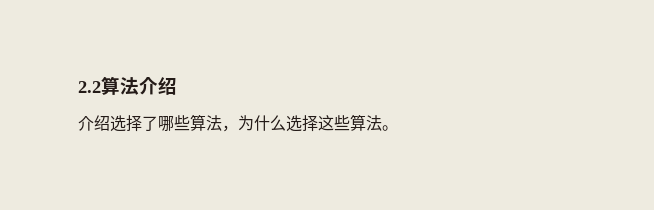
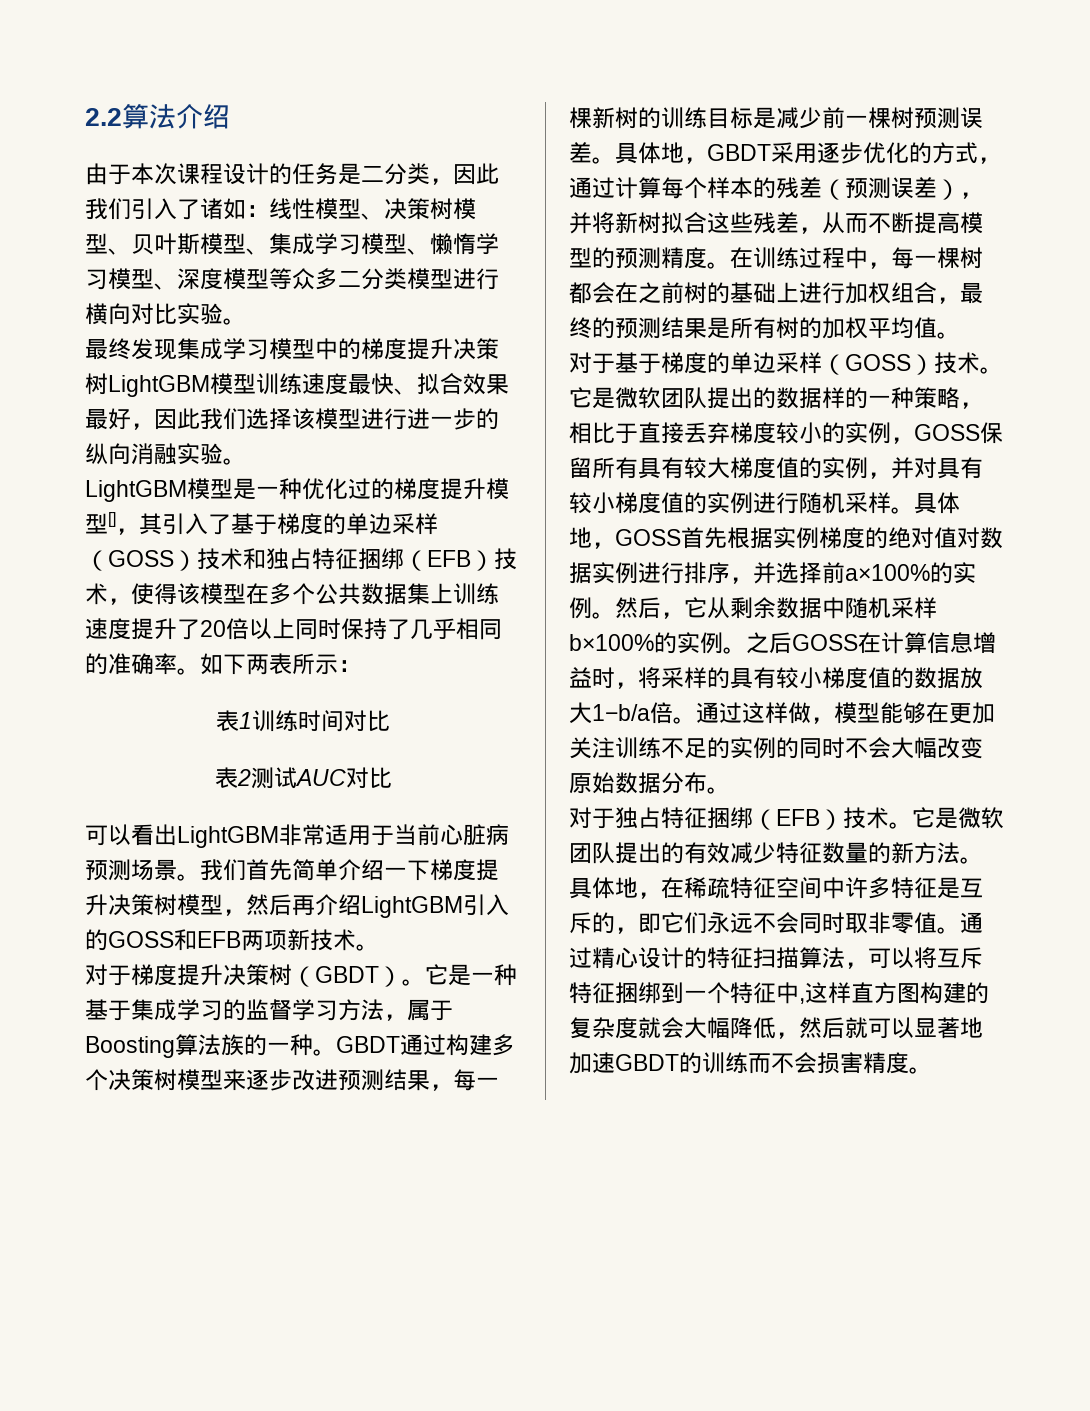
[78,114,382,132] 介绍选择了哪些算法，为什么选择这些算法 -> [85,163,499,185] [85,198,476,220] [85,233,499,255] [85,268,499,290] [85,303,246,325] [85,338,499,360] [85,373,509,397] [85,408,499,430] [85,443,246,465] [85,478,509,502] [85,512,116,534] [116,513,438,535] [85,548,517,571] [85,583,499,605] [85,618,502,640] [85,653,361,675] [216,710,390,732] [214,767,392,789] [85,824,509,848] [85,859,499,881] [85,894,509,918] [85,929,379,951] [85,964,517,987] [85,999,453,1021] [85,1034,515,1058] [85,1069,499,1091] [569,107,983,129] [569,142,1001,164] [569,177,983,200] [569,212,983,234] [569,247,983,269] [569,282,983,304] [569,317,960,339] [569,352,1003,375] [569,387,983,409] [569,422,1003,444] [569,457,983,479] [569,492,960,514] [569,527,1003,549] [569,562,976,584] [569,597,937,619] [569,632,996,654] [569,667,983,689] [569,702,995,724] [569,737,983,759] [569,772,730,794] [569,807,1004,830] [569,842,983,864] [569,877,983,899] [569,912,983,934] [569,947,983,969] [569,982,989,1004] [569,1017,983,1039] [569,1052,909,1074] 由于本次课程设计的任务是二分类，因此我们引入了诸如：线性模型、决策树模型、贝叶斯模型、集成学习模型、懒惰学习模型、深度模型等众多二分类模型进行横向对比实验。 // 最终发现集成学习模型中的梯度提升决策树LightGBM模型训练速度最快、拟合效果最好，因此我们选择该模型进行进一步的纵向消融实验。 // LightGBM模型是一种优化过的梯度提升模型[]，其引入了基于梯度的单边采样（GOSS）技术和独占特征捆绑（EFB）技术，使得该模型在多个公共数据集上训练速度提升了20倍以上同时保持了几乎相同的准确率。如下两表所示： // 表1训练时间对比 // 表2测试AUC对比 // 可以看出LightGBM非常适用于当前心脏病预测场景。我们首先简单介绍一下梯度提升决策树模型，然后再介绍LightGBM引入的GOSS和EFB两项新技术。 // 对于梯度提升决策树（GBDT）。它是一种基于集成学习的监督学习方法，属于Boosting算法族的一种。GBDT通过构建多个决策树模型来逐步改进预测结果，每一棵新树的训练目标是减少前一棵树预测误差。具体地，GBDT采用逐步优化的方式，通过计算每个样本的残差（预测误差），并将新树拟合这些残差，从而不断提高模型的预测精度。在训练过程中，每一棵树都会在之前树的基础上进行加权组合，最终的预测结果是所有树的加权平均值。 // 对于基于梯度的单边采样（GOSS）技术。它是微软团队提出的数据样的一种策略，相比于直接丢弃梯度较小的实例，GOSS保留所有具有较大梯度值的实例，并对具有较小梯度值的实例进行随机采样。具体地，GOSS首先根据实例梯度的绝对值对数据实例进行排序，并选择前a×100%的实例。然后，它从剩余数据中随机采样b×100%的实例。之后GOSS在计算信息增益时，将采样的具有较小梯度值的数据放大1−b/a倍。通过这样做，模型能够在更加关注训练不足的实例的同时不会大幅改变原始数据分布。 // 对于独占特征捆绑（EFB）技术。它是微软团队提出的有效减少特征数量的新方法。具体地，在稀疏特征空间中许多特征是互斥的，即它们永远不会同时取非零值。通过精心设计的特征扫描算法，可以将互斥特征捆绑到一个特征中,这样直方图构建的复杂度就会大幅降低，然后就可以显著地加速GBDT的训练而不会损害精度

